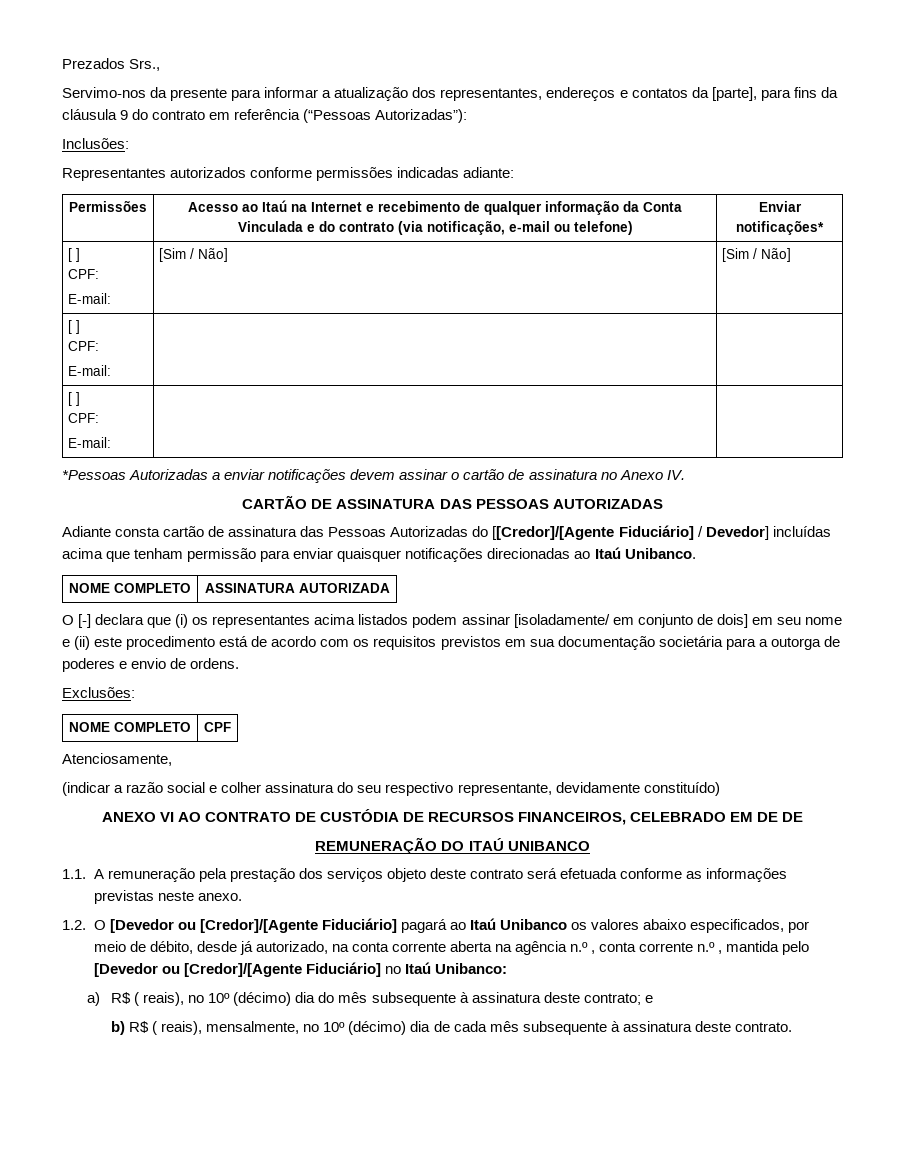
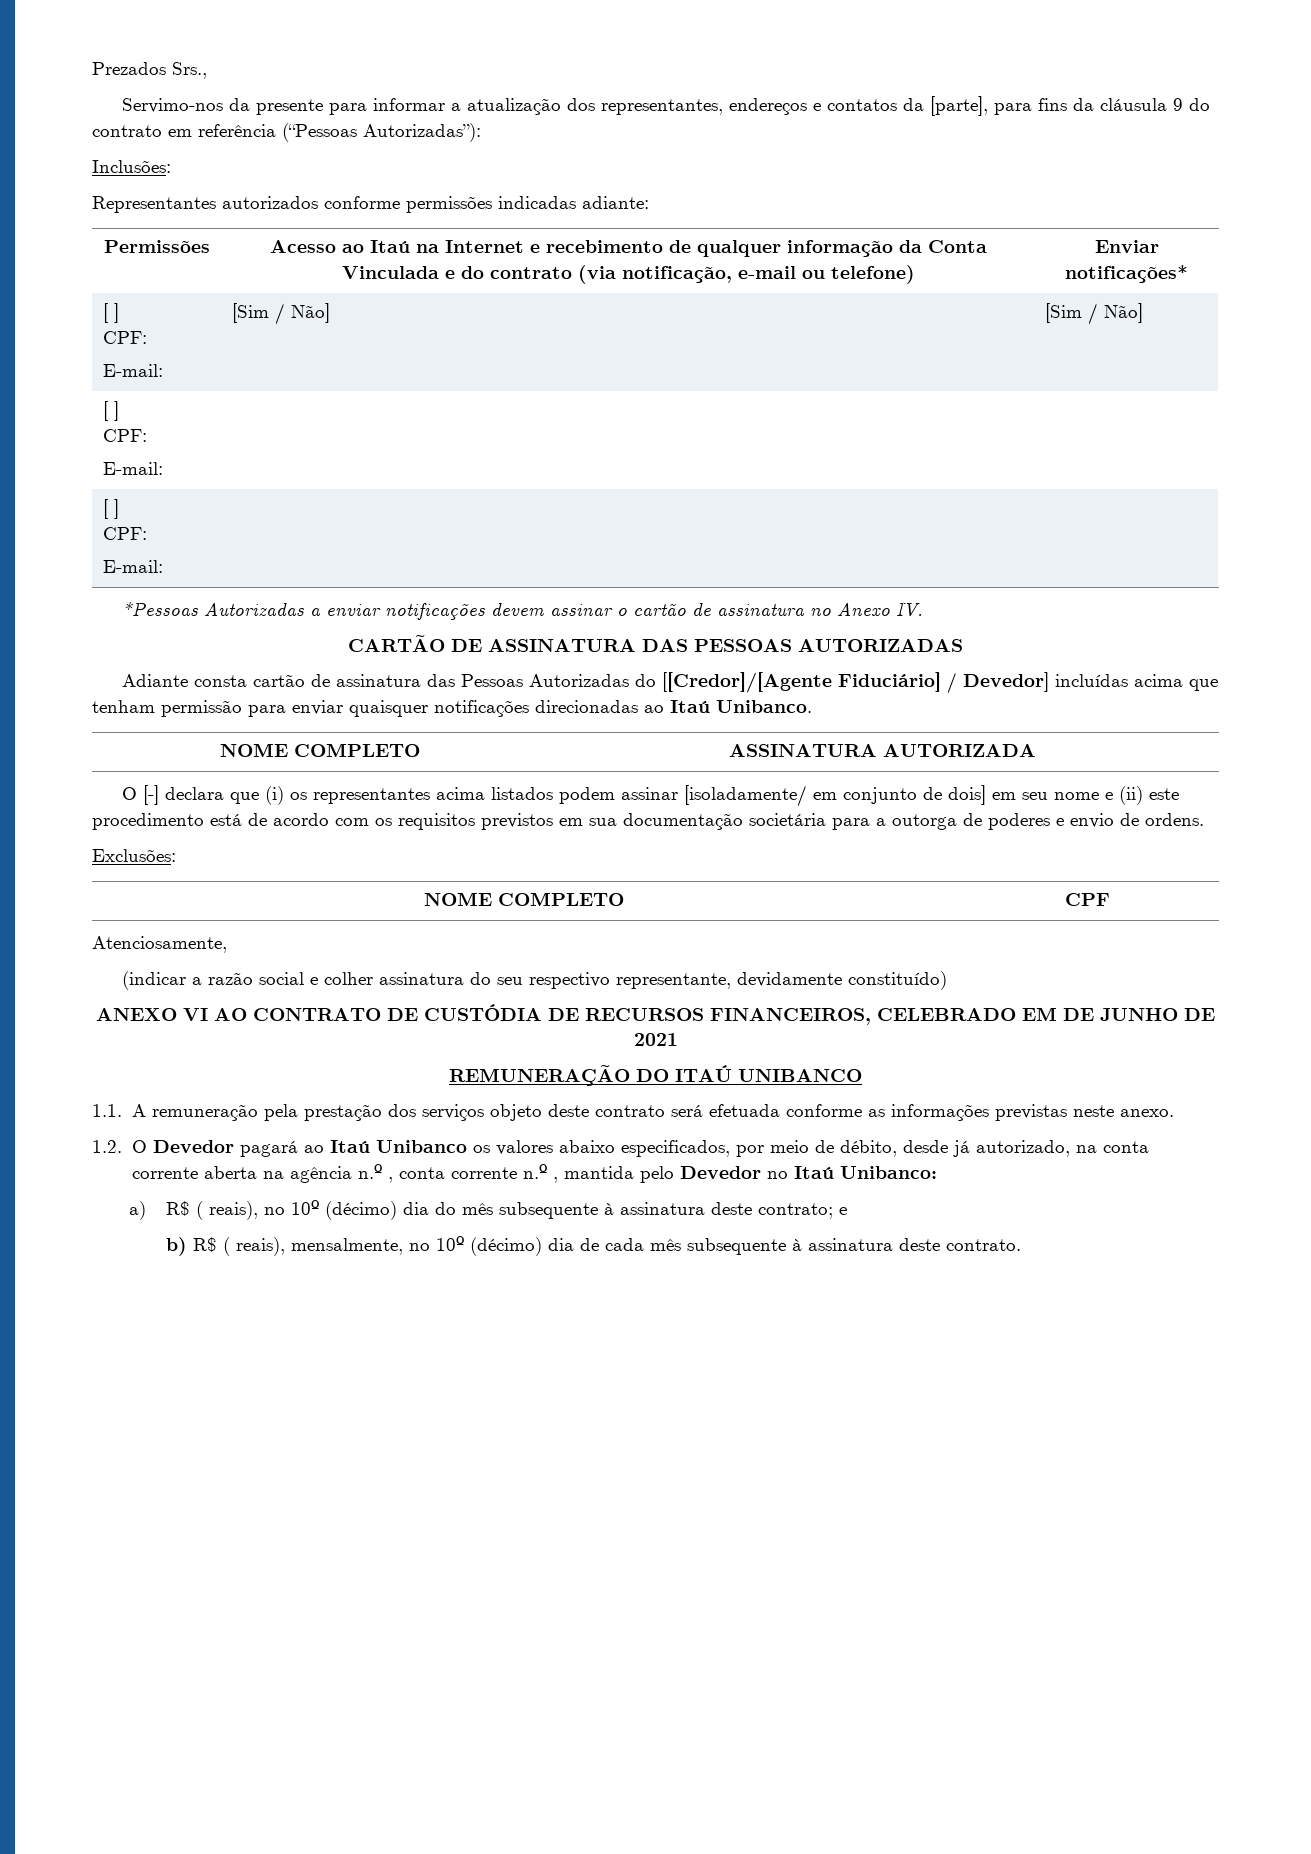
[782,812,804,822] DE -> [1100,1008,1215,1021] [633,1033,678,1046] JUNHO DE 2021
[109,918,397,933] [Devedor ou [Credor]/[Agente Fiduciário] -> [152,1140,234,1153] Devedor
[93,962,381,977] [Devedor ou [Credor]/[Agente Fiduciário] -> [679,1166,761,1179] Devedor

